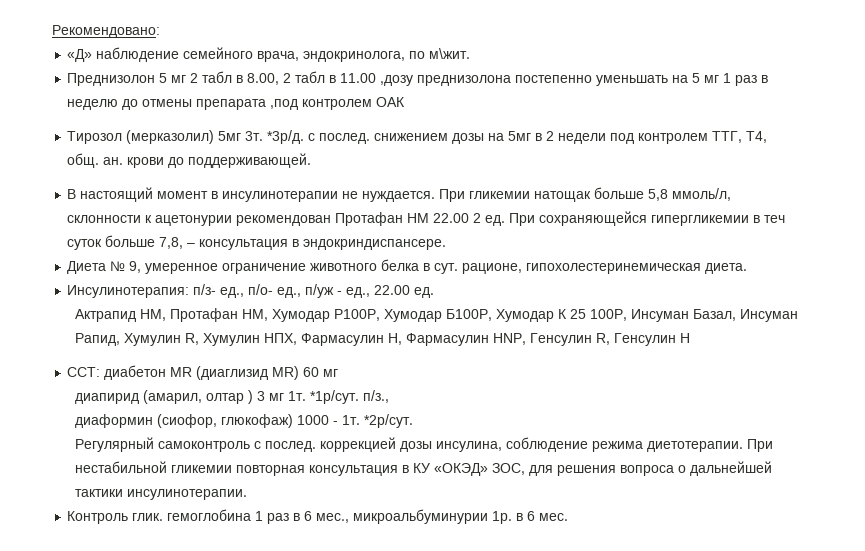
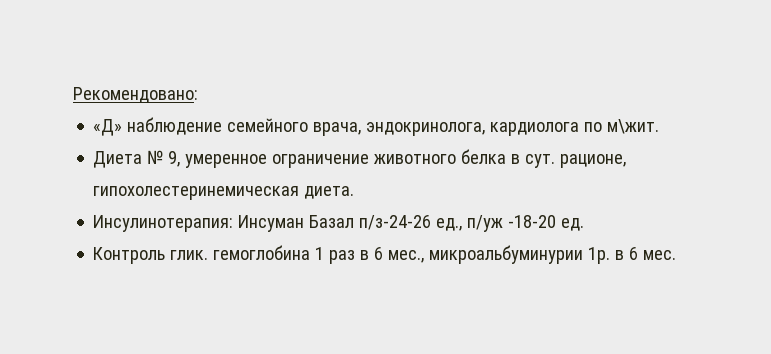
(406, 56) none -> [490,122,580,136] кардиолога
[67,71,769,86] [67,97,406,110] [67,130,768,144] [67,153,312,168] [67,187,732,202] [67,211,786,226] [67,235,447,250] // Преднизолон 5 мг 2 табл в 8.00, 2 табл в 11.00 ,дозу преднизолона постепенно уменьшать на 5 мг 1 раз в неделю до отмены препарата ,под контролем ОАК // Тирозол (мерказолил) 5мг 3т. *3р/д. с послед. снижением дозы на 5мг в 2 недели под контролем ТТГ, Т4, общ. ан. крови до поддерживающей. // В настоящий момент в инсулинотерапии не нуждается. При гликемии натощак больше 5,8 ммоль/л, склонности к ацетонурии рекомендован Протафан НМ 22.00 2 ед. При сохраняющейся гипергликемии в теч суток больше 7,8, – консультация в эндокриндиспансере. -> (660, 126) none
[193,284,435,298] [75,308,799,322] [75,333,691,346] [67,365,339,380] [75,390,390,404] [75,414,414,428] [75,437,774,452] [75,461,773,476] [75,489,248,500] п/з- ед., п/о- ед., п/уж - ед., 22.00 ед. // Актрапид НМ, Протафан НМ, Хумодар Р100Р, Хумодар Б100Р, Хумодар К 25 100Р, Инсуман Базал, Инсуман Рапид, Хумулин R, Хумулин НПХ, Фармасулин Н, Фармасулин НNР, Генсулин R, Генсулин Н // ССТ: диабетон МR (диаглизид МR) 60 мг // диапирид (амарил, олтар ) 3 мг 1т. *1р/сут. п/з., // диаформин (сиофор, глюкофаж) 1000 - 1т. *2р/сут. // Регулярный самоконтроль с послед. коррекцией дозы инсулина, соблюдение режима диетотерапии. При нестабильной гликемии повторная консультация в КУ «ОКЭД» ЗОС, для решения вопроса о дальнейшей тактики инсулинотерапии. -> [238,215,585,232] Инсуман Базал п/з-24-26 ед., п/уж -18-20 ед.

